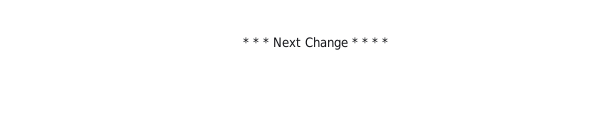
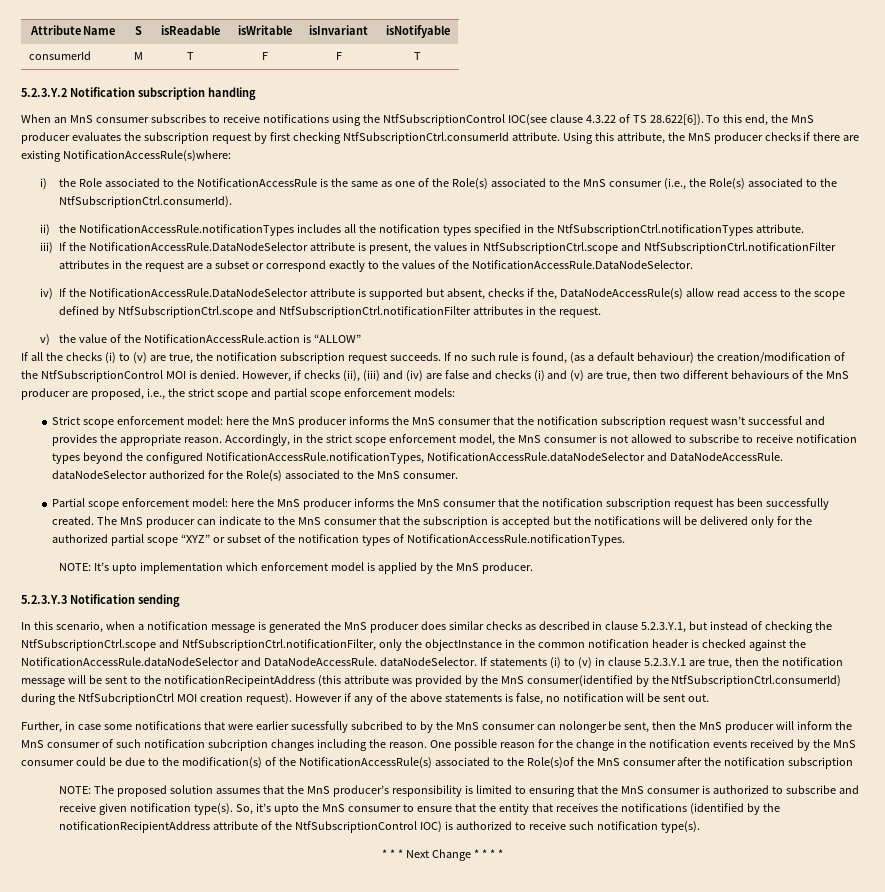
(242, 42) none -> [29,25,116,35] [134,26,142,35] [160,25,220,35] [237,25,292,35] [309,25,368,35] [385,25,450,38] [29,51,92,60] [133,52,143,60] [186,52,194,60] [261,52,268,60] [335,52,342,60] [414,52,421,60] [21,87,256,100] [21,114,815,126] [21,132,860,144] [21,150,231,162] [40,178,837,190] [59,196,233,208] [40,224,805,236] [40,242,837,254] [59,260,693,272] [40,288,845,300] [59,306,602,318] [40,334,362,346] [21,352,846,364] [21,370,850,382] [21,388,455,400] [52,416,825,428] [52,434,857,446] [52,452,784,464] [52,470,458,482] [52,498,829,510] [52,516,812,528] [52,534,625,546] [59,562,533,574] [21,594,180,607] [21,621,833,633] [21,639,806,651] [21,657,843,669] [21,675,842,687] [21,693,710,705] [21,721,853,733] [21,739,857,751] [21,757,854,769] [59,785,859,797] [59,803,780,815] [59,821,700,833] Attribute Name | S | isReadable | isWritable | isInvariant | isNotifyable // consumerId | M | T | F | F | T // 5.2.3.Y.2 Notification subscription handling // When an MnS consumer subscribes to receive notifications using the NtfSubscriptionControl IOC(see clause 4.3.22 of TS 28.622[6]). To this end, the MnS producer evaluates the subscription request by first checking NtfSubscriptionCtrl.consumerId attribute. Using this attribute, the MnS producer checks if there are existing NotificationAccessRule(s)where: // i) the Role associated to the NotificationAccessRule is the same as one of the Role(s) associated to the MnS consumer (i.e., the Role(s) associated to the NtfSubscriptionCtrl.consumerId). // ii) the NotificationAccessRule.notificationTypes includes all the notification types specified in the NtfSubscriptionCtrl.notificationTypes attribute. // iii) If the NotificationAccessRule.DataNodeSelector attribute is present, the values in NtfSubscriptionCtrl.scope and NtfSubscriptionCtrl.notificationFilter attributes in the request are a subset or correspond exactly to the values of the NotificationAccessRule.DataNodeSelector. // iv) If the NotificationAccessRule.DataNodeSelector attribute is supported but absent, checks if the, DataNodeAccessRule(s) allow read access to the scope defined by NtfSubscriptionCtrl.scope and NtfSubscriptionCtrl.notificationFilter attributes in the request. // v) the value of the NotificationAccessRule.action is “ALLOW” // If all the checks (i) to (v) are true, the notification subscription request succeeds. If no such rule is found, (as a default behaviour) the creation/modification of the NtfSubscriptionControl MOI is denied. However, if checks (ii), (iii) and (iv) are false and checks (i) and (v) are true, then two different behaviours of the MnS producer are proposed, i.e., the strict scope and partial scope enforcement models: // Strict scope enforcement model: here the MnS producer informs the MnS consumer that the notification subscription request wasn’t successful and provides the appropriate reason. Accordingly, in the strict scope enforcement model, the MnS consumer is not allowed to subscribe to receive notification types beyond the configured NotificationAccessRule.notificationTypes, NotificationAccessRule.dataNodeSelector and DataNodeAccessRule. dataNodeSelector authorized for the Role(s) associated to the MnS consumer. // Partial scope enforcement model: here the MnS producer informs the MnS consumer that the notification subscription request has been successfully created. The MnS producer can indicate to the MnS consumer that the subscription is accepted but the notifications will be delivered only for the authorized partial scope “XYZ” or subset of the notification types of NotificationAccessRule.notificationTypes. // NOTE: It’s upto implementation which enforcement model is applied by the MnS producer. // 5.2.3.Y.3 Notification sending // In this scenario, when a notification message is generated the MnS producer does similar checks as described in clause 5.2.3.Y.1, but instead of checking the NtfSubscriptionCtrl.scope and NtfSubscriptionCtrl.notificationFilter, only the objectInstance in the common notification header is checked against the NotificationAccessRule.dataNodeSelector and DataNodeAccessRule. dataNodeSelector. If statements (i) to (v) in clause 5.2.3.Y.1 are true, then the notification message will be sent to the notificationRecipeintAddress (this attribute was provided by the MnS consumer(identified by the NtfSubscriptionCtrl.consumerId) during the NtfSubcriptionCtrl MOI creation request). However if any of the above statements is false, no notification will be sent out. // Further, in case some notifications that were earlier sucessfully subcribed to by the MnS consumer can nolonger be sent, then the MnS producer will inform the MnS consumer of such notification subcription changes including the reason. One possible reason for the change in the notification events received by the MnS consumer could be due to the modification(s) of the NotificationAccessRule(s) associated to the Role(s)of the MnS consumer after the notification subscription // NOTE: The proposed solution assumes that the MnS producer’s responsibility is limited to ensuring that the MnS consumer is authorized to subscribe and receive given notification type(s). So, it’s upto the MnS consumer to ensure that the entity that receives the notifications (identified by the notificationRecipientAddress attribute of the NtfSubscriptionControl IOC) is authorized to receive such notification type(s). //

